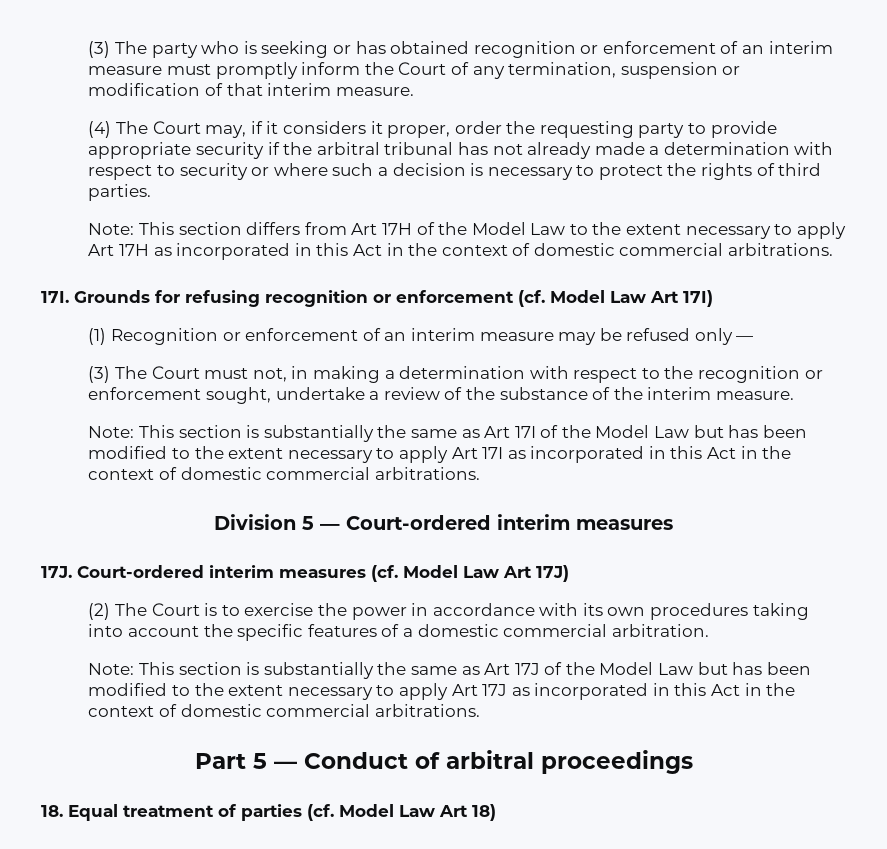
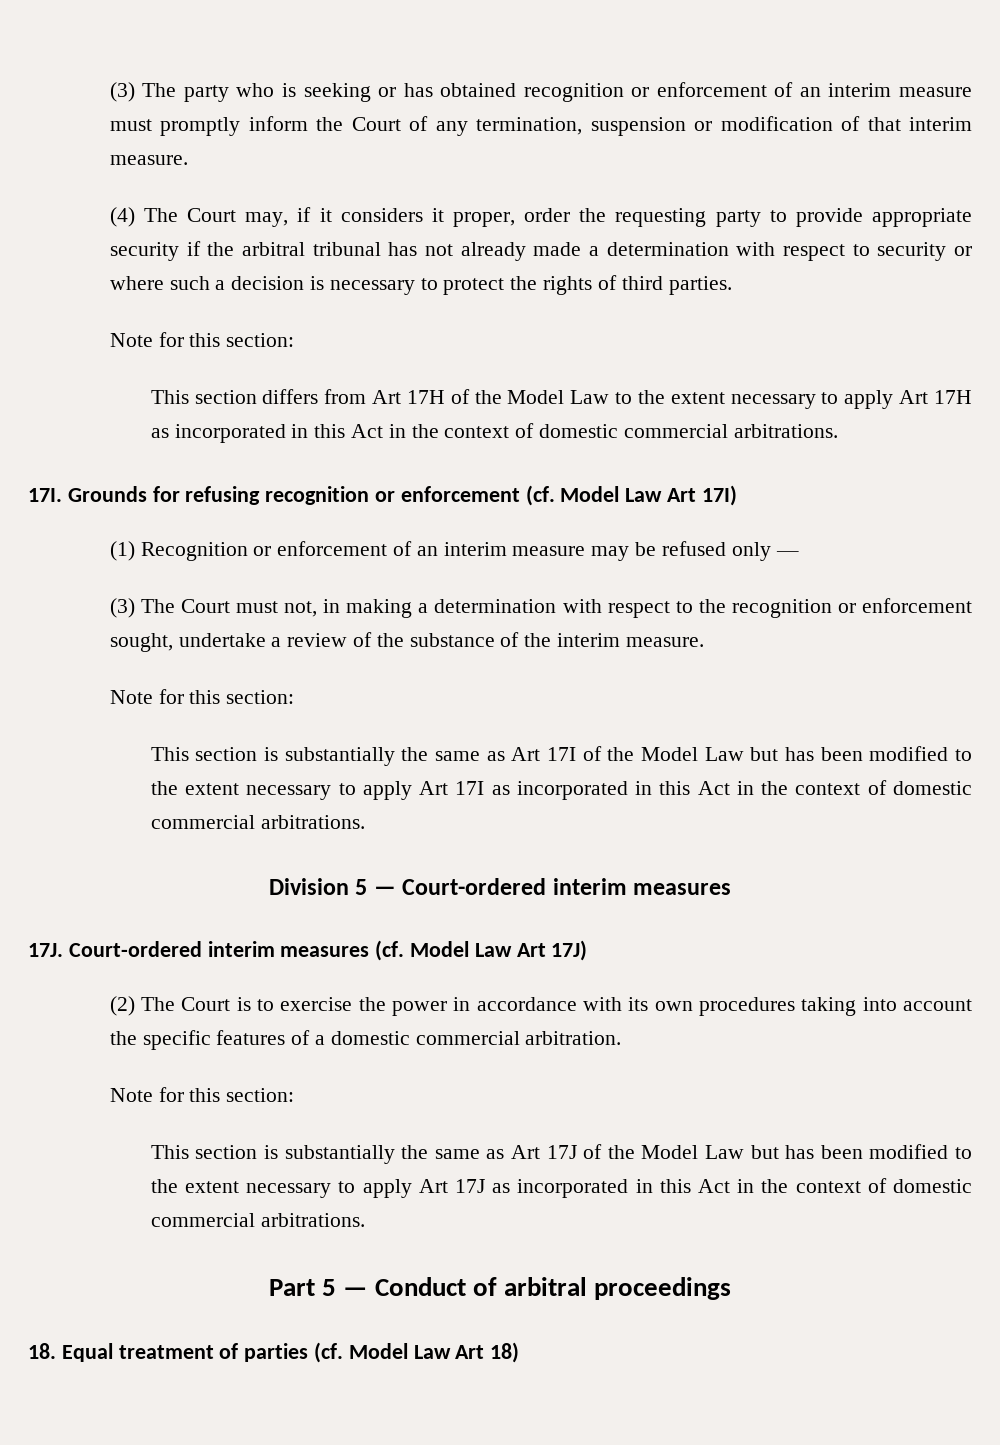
[88,223,135,235] Note: -> [109,332,295,347] Note for this section: //
[88,426,135,438] Note: -> [109,689,295,704] Note for this section: //
[88,663,135,675] Note: -> [109,1087,295,1102] Note for this section: //

